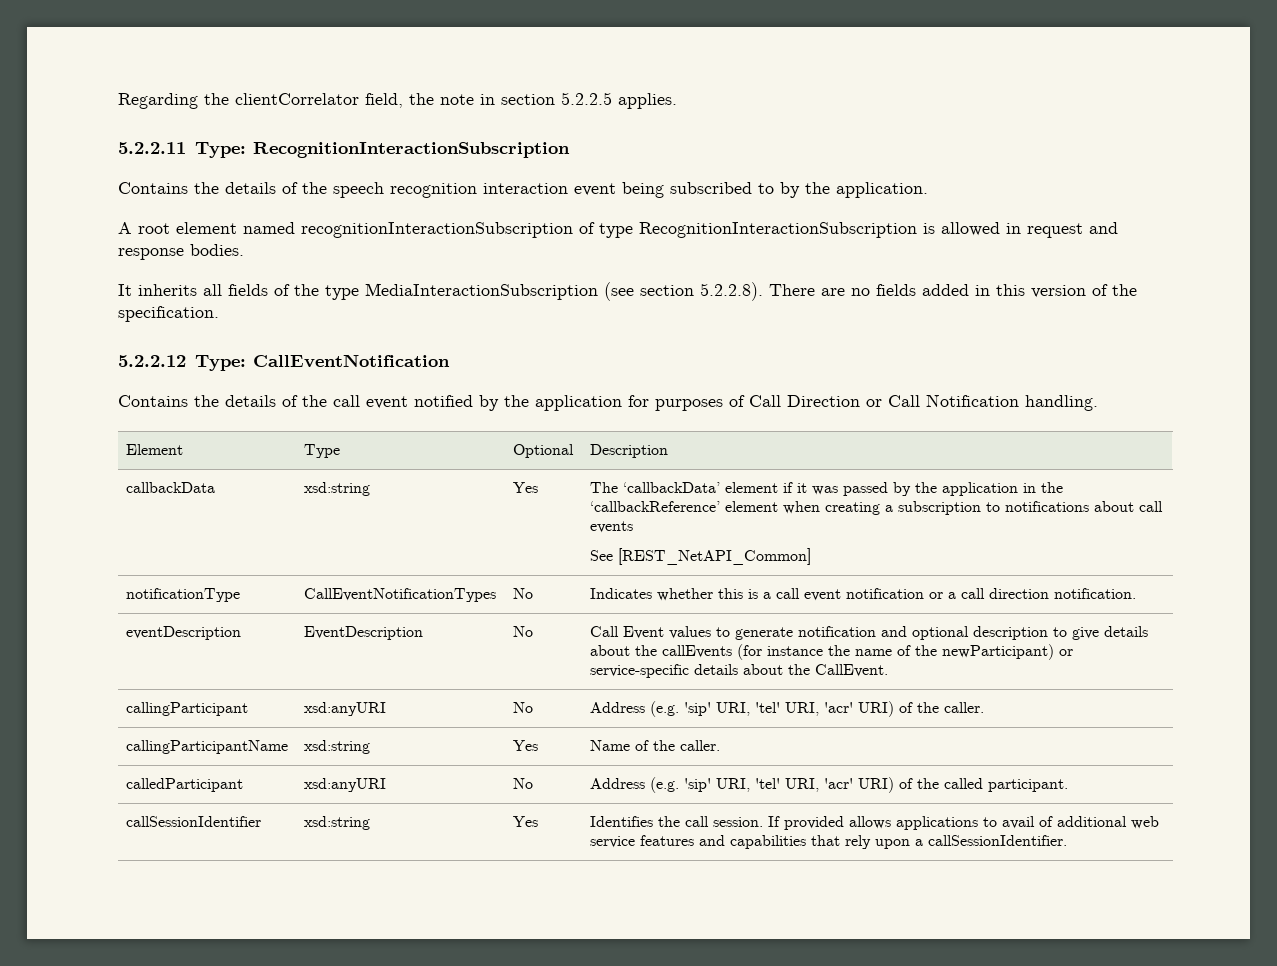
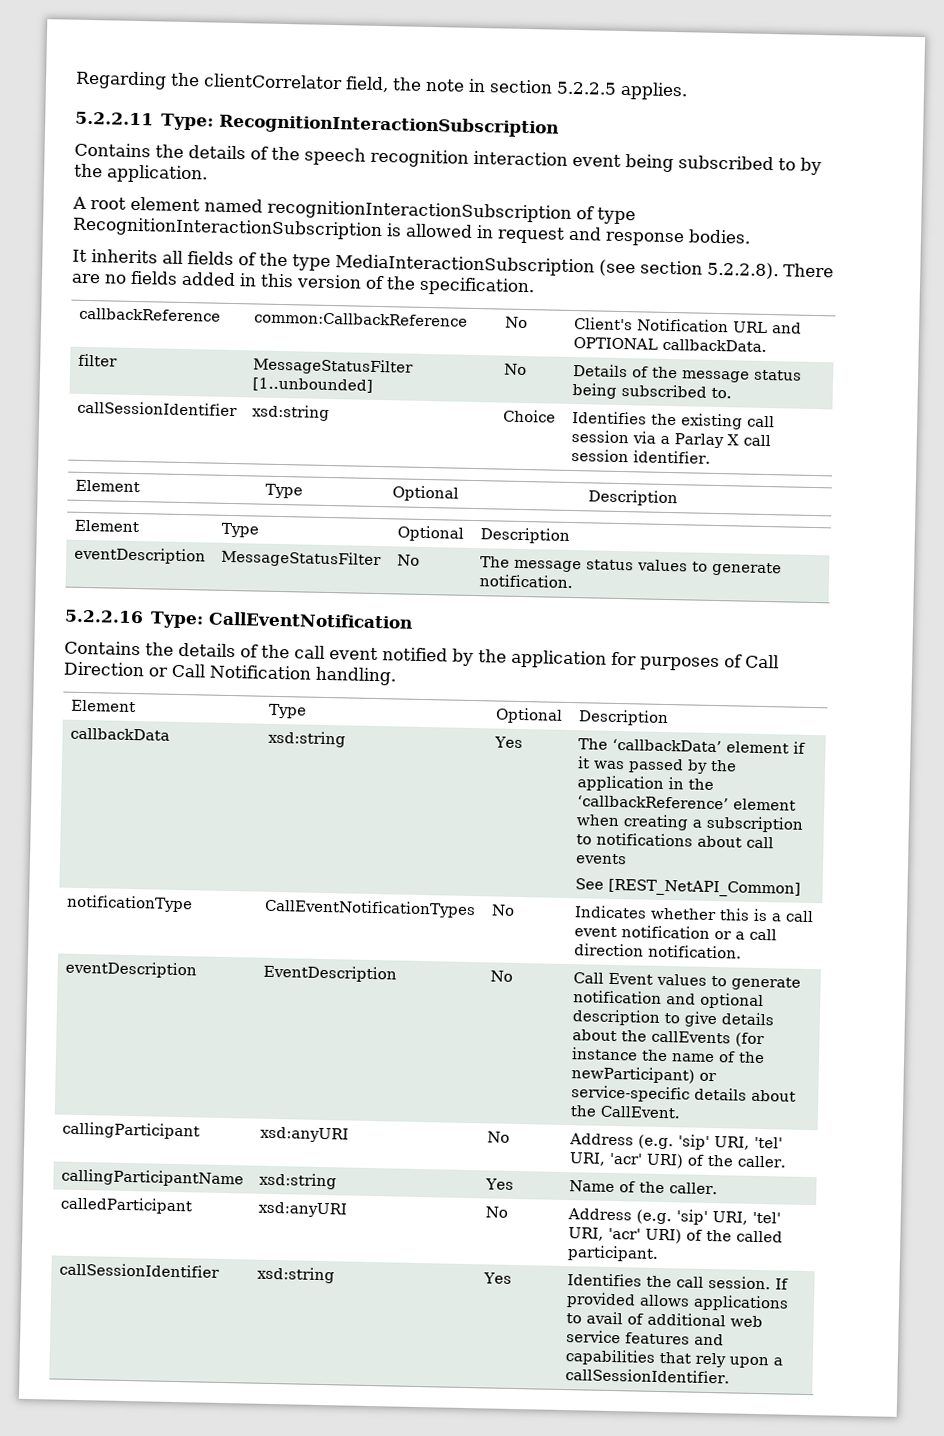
[118,355,186,367] // 5.2.2.12 -> [78,307,221,322] [253,311,468,327] [504,316,528,329] [573,317,802,334] [572,336,767,352] [77,353,118,367] [252,357,414,376] [251,377,373,393] [503,363,527,376] [572,363,802,383] [571,382,732,399] [76,400,238,417] [251,404,330,421] [502,409,556,423] [571,410,775,430] [570,429,771,449] [570,448,711,464] [74,479,140,493] [264,483,303,499] [391,485,459,502] [587,489,678,507] [73,519,139,533] [220,522,259,538] [396,525,464,542] [479,527,570,544] [73,546,206,565] [220,549,382,569] [396,554,420,566] [479,556,782,577] [478,574,573,589] [64,609,144,624] // callbackReference | common:CallbackReference | No | Client's Notification URL and OPTIONAL callbackData. // filter | MessageStatusFilter [1..unbounded] | No | Details of the message status being subscribed to. // callSessionIdentifier | xsd:string | Choice | Identifies the existing call session via a Parlay X call session identifier. // Element | Type | Optional | Description // Element | Type | Optional | Description // eventDescription | MessageStatusFilter | No | The message status values to generate notification. // 5.2.2.16

